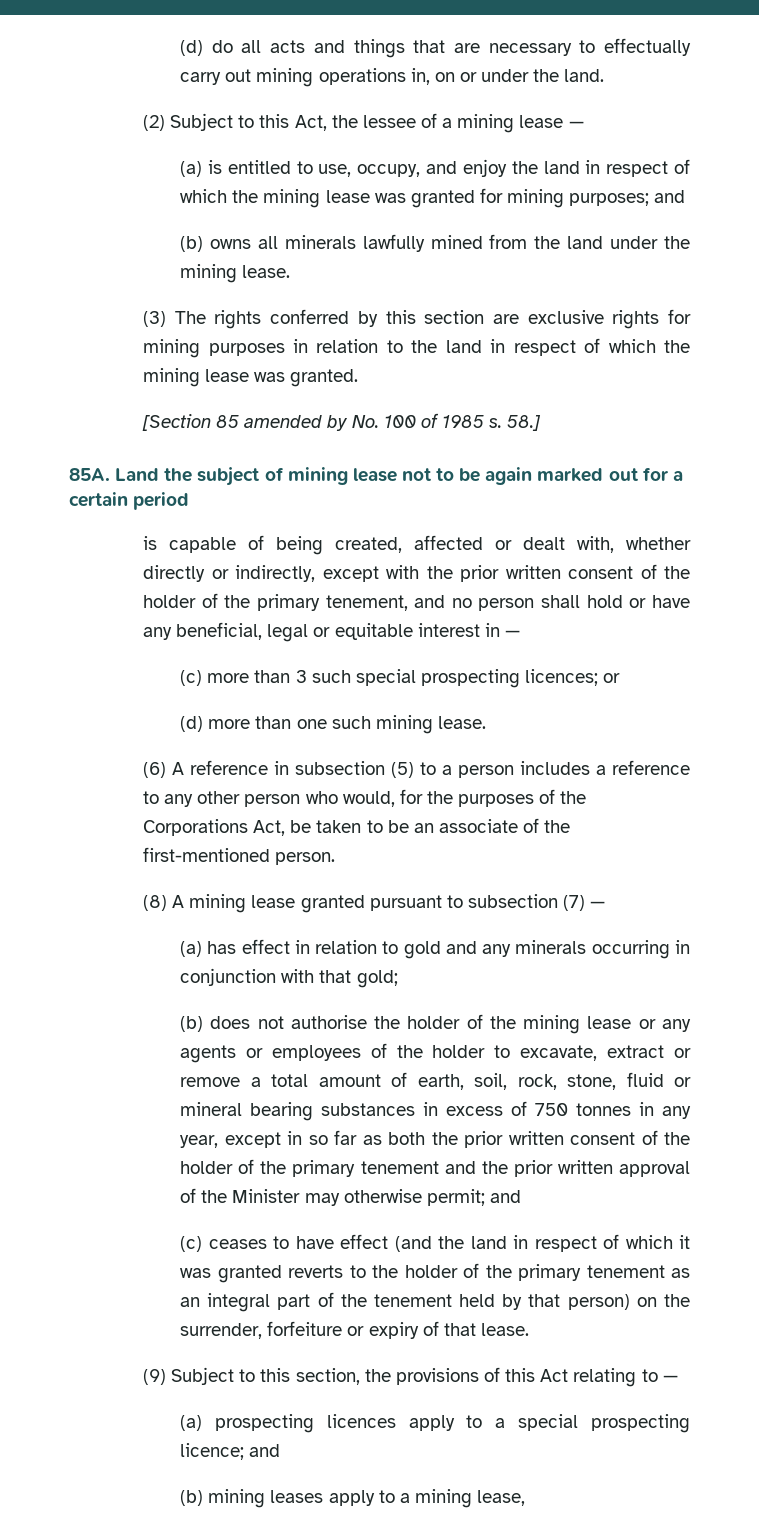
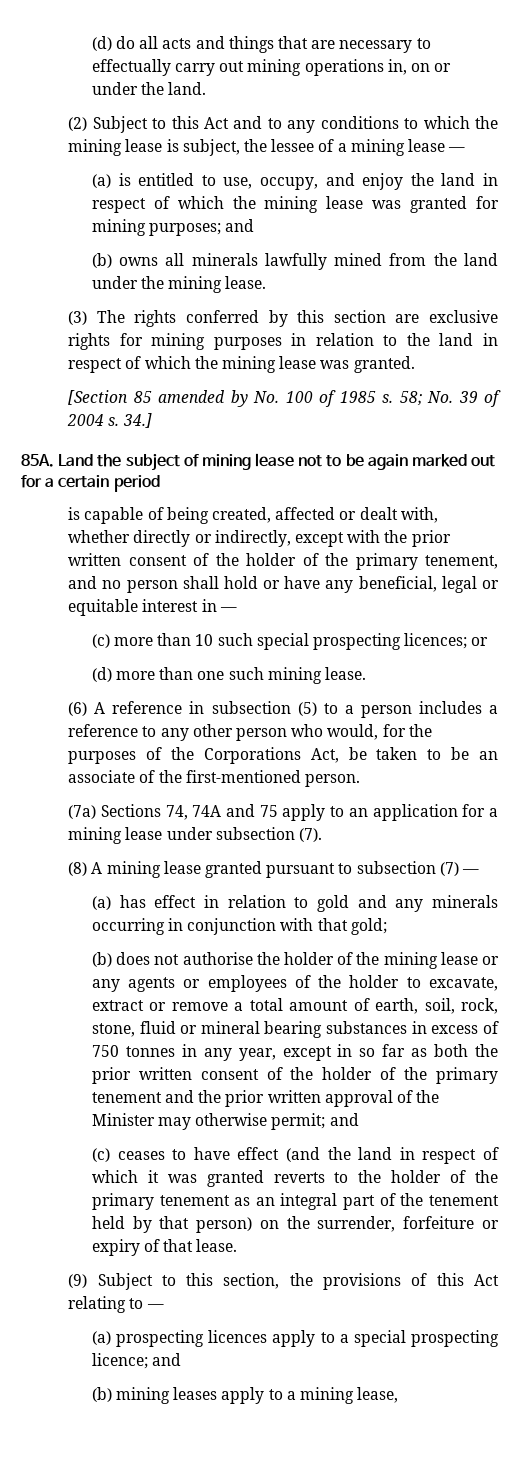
[294,115,327,131] Act, -> [203,116,498,133] [68,139,240,156] Act and to any conditions to which the mining lease is subject,
[507,415,542,431] 58.] -> [399,390,501,407] [67,413,152,428] 58; No. 39 of 2004 s. 34.]
[295,670,307,683] 3 -> [195,634,214,646] 10
(336, 858) none -> [68,804,498,821] [68,827,323,844] // (7a) Sections 74, 74A and 75 apply to an application for a mining lease under subsection (7).

